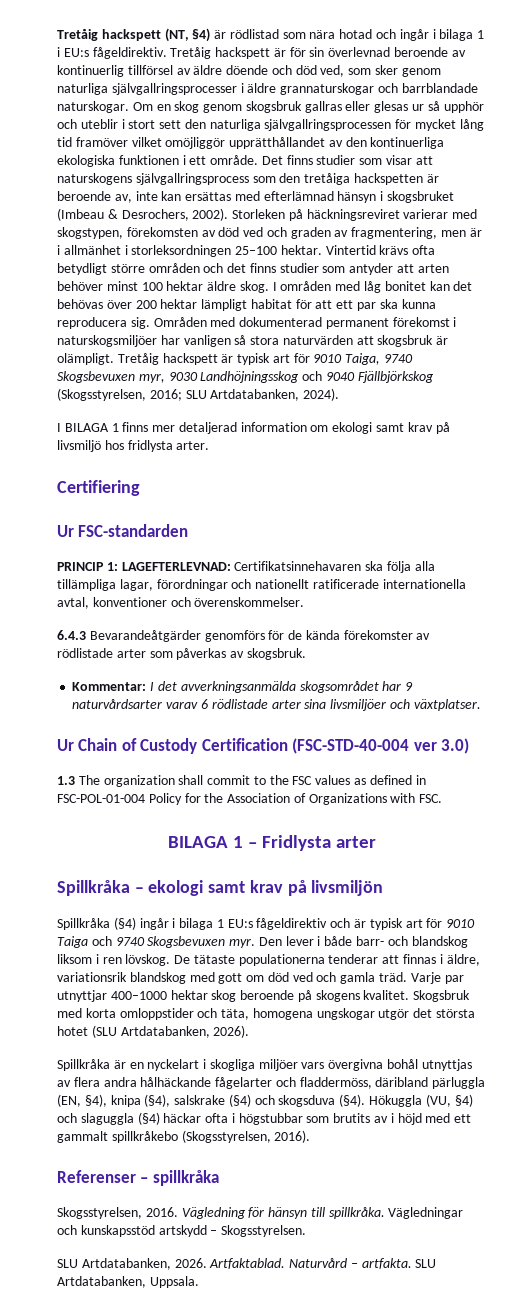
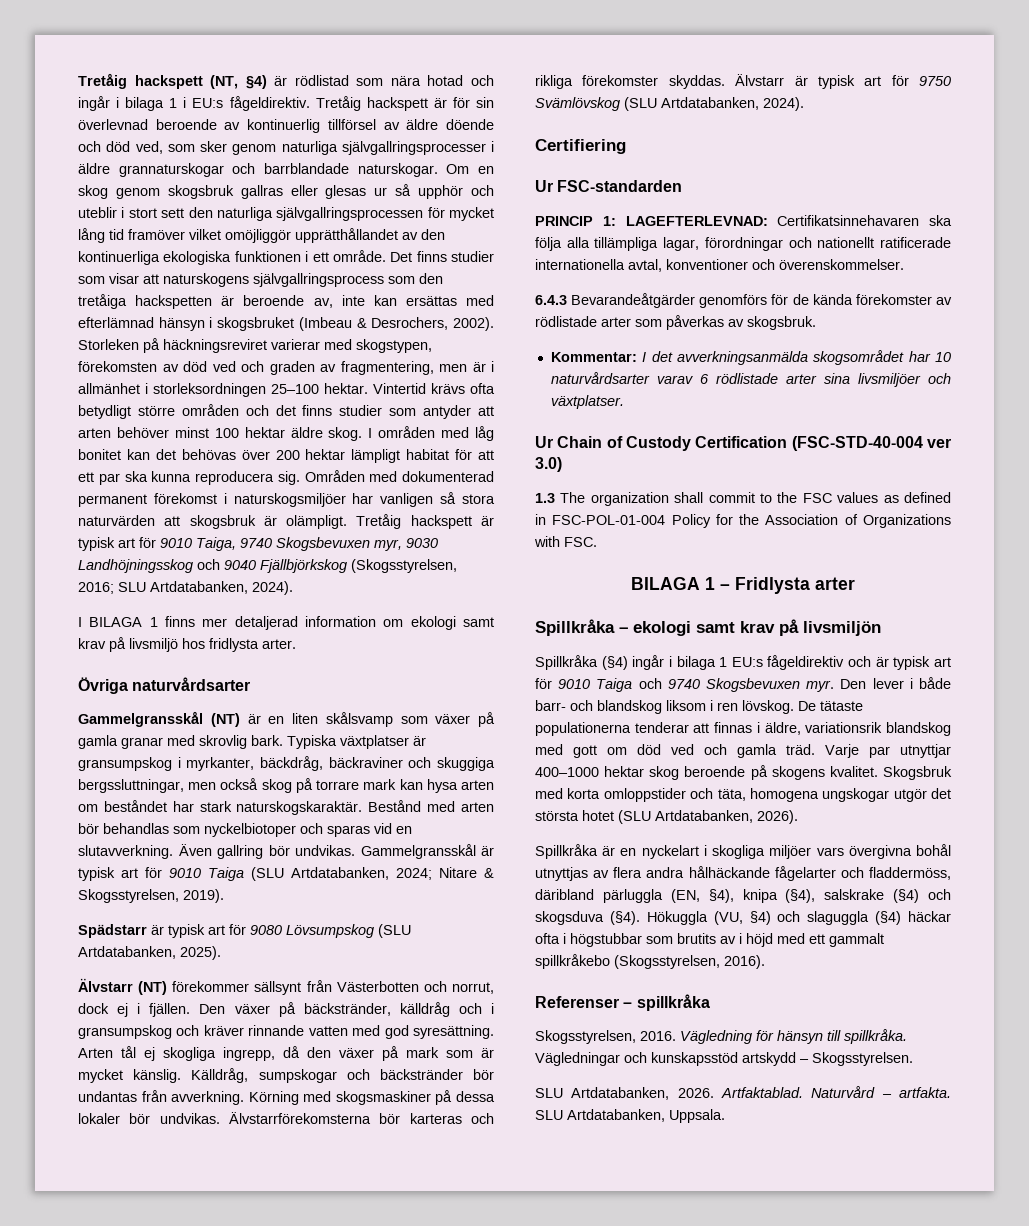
(210, 445) none -> [78,677,251,694] [78,711,495,727] [78,735,426,749] [78,756,495,771] [78,778,495,793] [78,800,494,815] [78,823,412,837] [78,844,494,859] [78,867,494,881] [78,889,224,903] [78,924,411,938] [78,946,221,960] [78,978,495,995] [78,1002,494,1017] [78,1025,494,1039] [78,1046,494,1061] [78,1068,495,1083] [78,1090,495,1105] [78,1112,494,1124] [535,74,951,89] [535,97,804,111] // Övriga naturvårdsarter // Gammelgransskål (NT) är en liten skålsvamp som växer på gamla granar med skrovlig bark. Typiska växtplatser är gransumpskog i myrkanter, bäckdråg, bäckraviner och skuggiga bergssluttningar, men också skog på torrare mark kan hysa arten om beståndet har stark naturskogskaraktär. Bestånd med arten bör behandlas som nyckelbiotoper och sparas vid en slutavverkning. Även gallring bör undvikas. Gammelgransskål är typisk art för 9010 Taiga (SLU Artdatabanken, 2024; Nitare & Skogsstyrelsen, 2019). // Spädstarr är typisk art för 9080 Lövsumpskog (SLU Artdatabanken, 2025). // Älvstarr (NT) förekommer sällsynt från Västerbotten och norrut, dock ej i fjällen. Den växer på bäckstränder, källdråg och i gransumpskog och kräver rinnande vatten med god syresättning. Arten tål ej skogliga ingrepp, då den växer på mark som är mycket känslig. Källdråg, sumpskogar och bäckstränder bör undantas från avverkning. Körning med skogsmaskiner på dessa lokaler bör undvikas. Älvstarrförekomsterna bör karteras och rikliga förekomster skyddas. Älvstarr är typisk art för 9750 Svämlövskog (SLU Artdatabanken, 2024).
[405,682,414,691] 9 -> [935,352,952,362] 10

